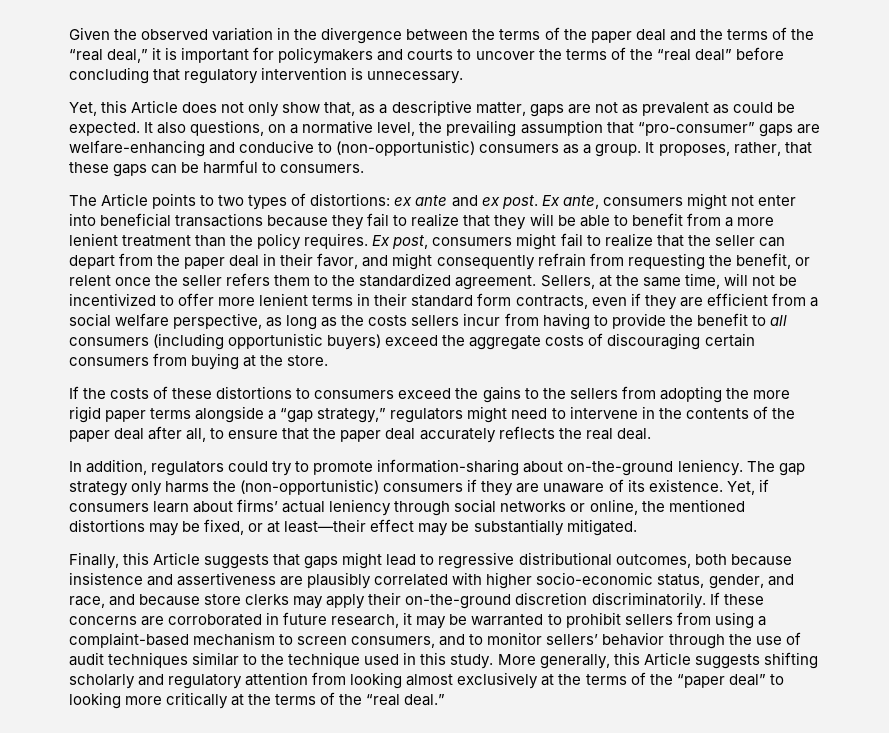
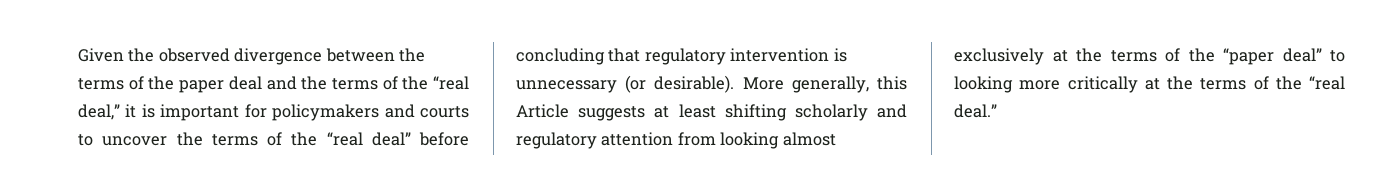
[212,27,318,41] variation in the -> (230, 55) none
[367,71,464,84] [69,100,795,117] [69,120,820,137] [69,140,812,157] [69,160,365,177] [69,193,796,210] [69,213,774,230] [69,233,785,250] [69,253,810,270] [69,273,797,290] [69,293,818,310] [69,313,787,330] [69,333,755,350] [69,353,329,370] [69,386,790,403] [69,406,795,423] [69,426,651,443] [69,459,805,476] [69,479,769,496] [69,499,745,516] [69,519,637,536] [69,552,792,569] [69,572,794,589] [69,592,764,609] [69,612,766,629] [69,632,801,649] [69,652,494,669] unnecessary. // Yet, this Article does not only show that, as a descriptive matter, gaps are not as prevalent as could be expected. It also questions, on a normative level, the prevailing assumption that “pro-consumer” gaps are welfare-enhancing and conducive to (non-opportunistic) consumers as a group. It proposes, rather, that these gaps can be harmful to consumers. // The Article points to two types of distortions: ex ante and ex post. Ex ante, consumers might not enter into beneficial transactions because they fail to realize that they will be able to benefit from a more lenient treatment than the policy requires. Ex post, consumers might fail to realize that the seller can depart from the paper deal in their favor, and might consequently refrain from requesting the benefit, or relent once the seller refers them to the standardized agreement. Sellers, at the same time, will not be incentivized to offer more lenient terms in their standard form contracts, even if they are efficient from a social welfare perspective, as long as the costs sellers incur from having to provide the benefit to all consumers (including opportunistic buyers) exceed the aggregate costs of discouraging certain consumers from buying at the store. // If the costs of these distortions to consumers exceed the gains to the sellers from adopting the more rigid paper terms alongside a “gap strategy,” regulators might need to intervene in the contents of the paper deal after all, to ensure that the paper deal accurately reflects the real deal. // In addition, regulators could try to promote information-sharing about on-the-ground leniency. The gap strategy only harms the (non-opportunistic) consumers if they are unaware of its existence. Yet, if consumers learn about firms’ actual leniency through social networks or online, the mentioned distortions may be fixed, or at least—their effect may be substantially mitigated. // Finally, this Article suggests that gaps might lead to regressive distributional outcomes, both because insistence and assertiveness are plausibly correlated with higher socio-economic status, gender, and race, and because store clerks may apply their on-the-ground discretion discriminatorily. If these concerns are corroborated in future research, it may be warranted to prohibit sellers from using a complaint-based mechanism to screen consumers, and to monitor sellers’ behavior through the use of audit techniques similar to the technique used in this study. -> [516,75,735,93] unnecessary (or desirable).
(760, 661) none -> [654,104,716,118] at least

